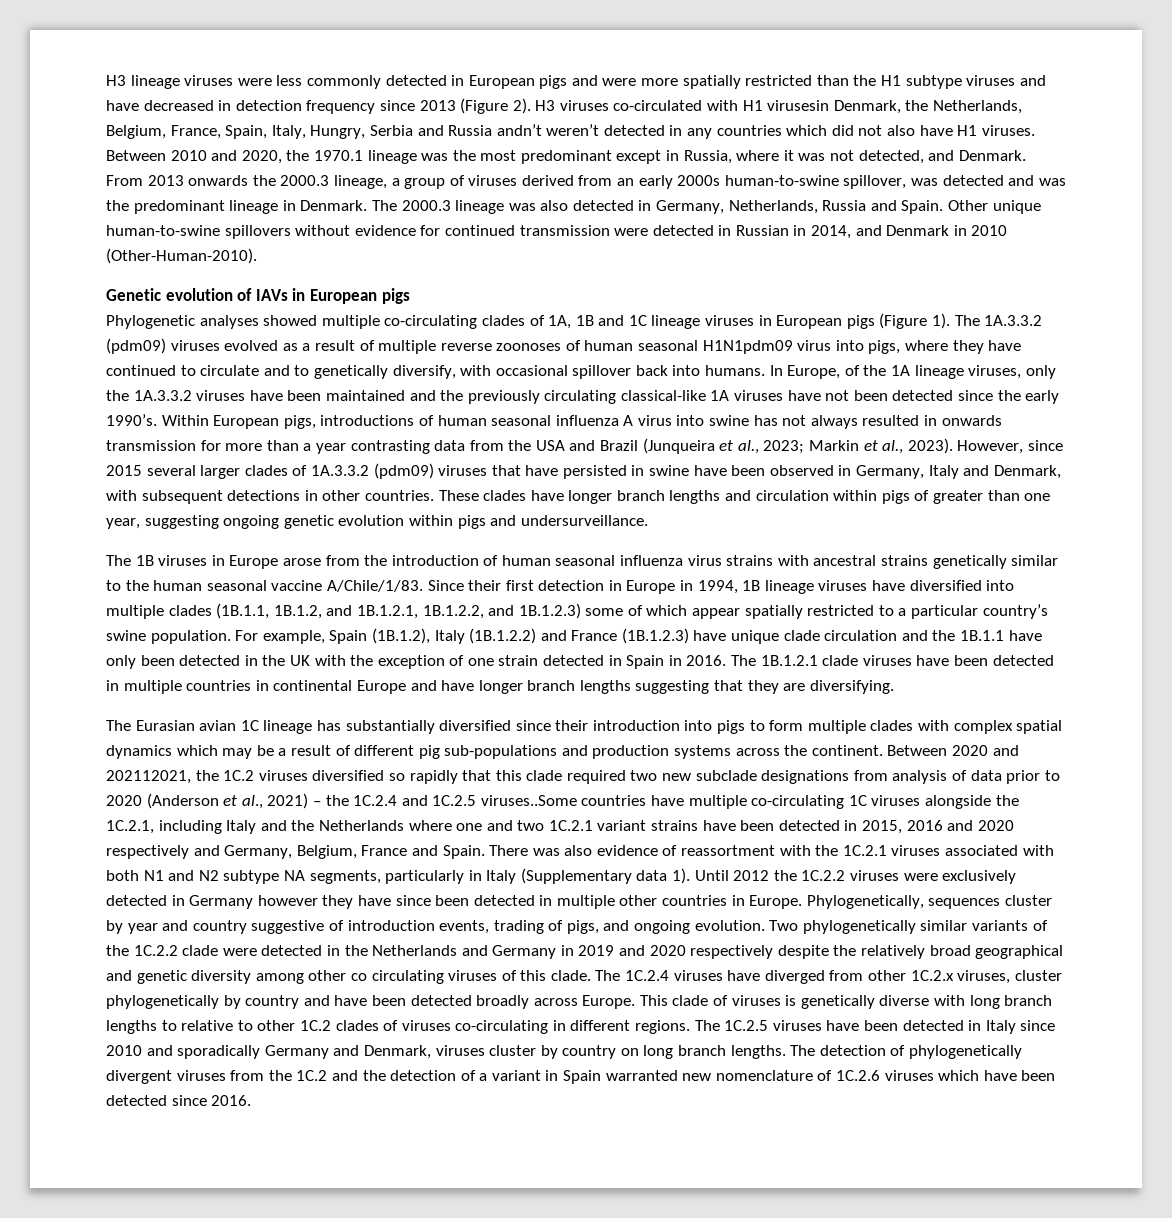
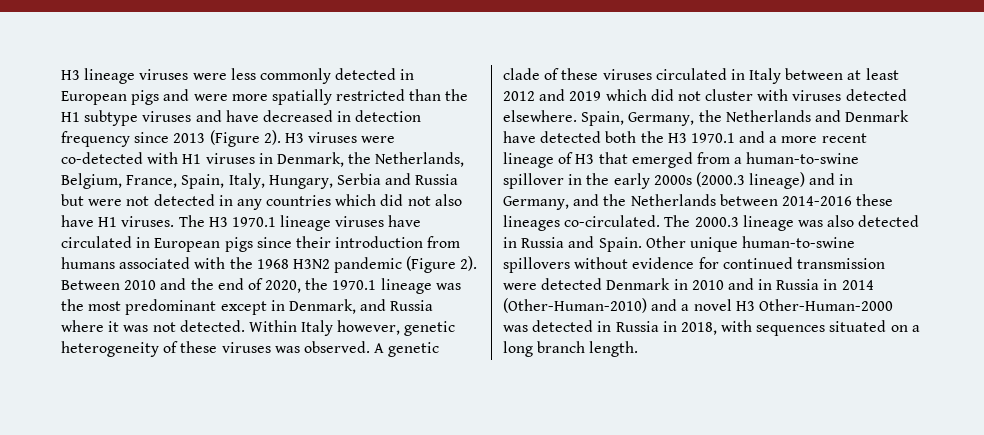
[613,100,830,111] co-circulated with H1 virusesin -> [361,136,396,143] [61,152,273,164] were co-detected with H1 viruses in
[310,125,366,139] Hungry, -> [268,175,333,189] Hungary,
[496,124,600,136] andn’t weren’t -> [61,194,150,206] but were not
[106,150,238,161] Between 2010 and -> [178,215,422,231] [61,236,461,252] [61,256,478,273] [61,278,263,290] The H3 1970.1 lineage viruses have circulated in European pigs since their introduction from humans associated with the 1968 H3N2 pandemic (Figure 2). Between 2010 and the end of
[683,150,732,164] Russia, -> [288,299,434,314] Denmark, and Russia
[858,150,1026,164] [106,175,1066,189] [106,200,368,214] detected, and Denmark. From 2013 onwards the 2000.3 lineage, a group of viruses derived from an early 2000s human-to-swine spillover, was detected and was the predominant lineage in Denmark. -> [179,320,456,336] [61,341,440,357] [503,68,899,84] [503,89,907,101] [503,110,910,126] [503,131,867,143] [503,152,860,168] [503,172,854,189] [503,194,894,210] [503,215,661,231] detected. Within Italy however, genetic heterogeneity of these viruses was observed. A genetic clade of these viruses circulated in Italy between at least 2012 and 2019 which did not cluster with viruses detected elsewhere. Spain, Germany, the Netherlands and Denmark have detected both the H3 1970.1 and a more recent lineage of H3 that emerged from a human-to-swine spillover in the early 2000s (2000.3 lineage) and in Germany, and the Netherlands between 2014-2016 these lineages co-circulated.
[656,200,818,214] Germany, Netherlands, -> (517, 242) none
[718,225,1008,239] [106,248,257,264] [106,288,410,304] [106,313,1043,329] [106,338,1022,354] [106,365,1056,379] [106,390,1060,404] [106,414,1002,429] [106,438,1063,454] [106,463,1061,479] [106,490,1051,504] [106,515,648,529] [106,555,1059,569] [106,580,1015,594] [106,603,1048,619] [106,628,1042,644] [106,655,1054,669] [106,680,894,694] [106,720,1063,734] [106,745,1019,759] [106,770,1060,784] [106,793,1019,809] [106,820,1014,834] [106,845,1054,859] [106,868,1017,884] [106,895,1053,909] [106,920,1048,934] [106,945,1064,959] [106,970,1062,984] [106,995,1053,1009] [106,1020,1056,1034] [106,1045,1023,1059] [106,1070,1056,1084] [106,1095,252,1106] in Russian in 2014, and Denmark in 2010 (Other-Human-2010). // Genetic evolution of IAVs in European pigs // Phylogenetic analyses showed multiple co-circulating clades of 1A, 1B and 1C lineage viruses in European pigs (Figure 1). The 1A.3.3.2 (pdm09) viruses evolved as a result of multiple reverse zoonoses of human seasonal H1N1pdm09 virus into pigs, where they have continued to circulate and to genetically diversify, with occasional spillover back into humans. In Europe, of the 1A lineage viruses, only the 1A.3.3.2 viruses have been maintained and the previously circulating classical-like 1A viruses have not been detected since the early 1990’s. Within European pigs, introductions of human seasonal influenza A virus into swine has not always resulted in onwards transmission for more than a year contrasting data from the USA and Brazil (Junqueira et al., 2023; Markin et al., 2023). However, since 2015 several larger clades of 1A.3.3.2 (pdm09) viruses that have persisted in swine have been observed in Germany, Italy and Denmark, with subsequent detections in other countries. These clades have longer branch lengths and circulation within pigs of greater than one year, suggesting ongoing genetic evolution within pigs and undersurveillance. // The 1B viruses in Europe arose from the introduction of human seasonal influenza virus strains with ancestral strains genetically similar to the human seasonal vaccine A/Chile/1/83. Since their first detection in Europe in 1994, 1B lineage viruses have diversified into multiple clades (1B.1.1, 1B.1.2, and 1B.1.2.1, 1B.1.2.2, and 1B.1.2.3) some of which appear spatially restricted to a particular country’s swine population. For example, Spain (1B.1.2), Italy (1B.1.2.2) and France (1B.1.2.3) have unique clade circulation and the 1B.1.1 have only been detected in the UK with the exception of one strain detected in Spain in 2016. The 1B.1.2.1 clade viruses have been detected in multiple countries in continental Europe and have longer branch lengths suggesting that they are diversifying. // The Eurasian avian 1C lineage has substantially diversified since their introduction into pigs to form multiple clades with complex spatial dynamics which may be a result of different pig sub-populations and production systems across the continent. Between 2020 and 202112021, the 1C.2 viruses diversified so rapidly that this clade required two new subclade designations from analysis of data prior to 2020 (Anderson et al., 2021) – the 1C.2.4 and 1C.2.5 viruses..Some countries have multiple co-circulating 1C viruses alongside the 1C.2.1, including Italy and the Netherlands where one and two 1C.2.1 variant strains have been detected in 2015, 2016 and 2020 respectively and Germany, Belgium, France and Spain. There was also evidence of reassortment with the 1C.2.1 viruses associated with both N1 and N2 subtype NA segments, particularly in Italy (Supplementary data 1). Until 2012 the 1C.2.2 viruses were exclusively detected in Germany however they have since been detected in multiple other countries in Europe. Phylogenetically, sequences cluster by year and country suggestive of introduction events, trading of pigs, and ongoing evolution. Two phylogenetically similar variants of the 1C.2.2 clade were detected in the Netherlands and Germany in 2019 and 2020 respectively despite the relatively broad geographical and genetic diversity among other co circulating viruses of this clade. The 1C.2.4 viruses have diverged from other 1C.2.x viruses, cluster phylogenetically by country and have been detected broadly across Europe. This clade of viruses is genetically diverse with long branch lengths to relative to other 1C.2 clades of viruses co-circulating in different regions. The 1C.2.5 viruses have been detected in Italy since 2010 and sporadically Germany and Denmark, viruses cluster by country on long branch lengths. The detection of phylogenetically divergent viruses from the 1C.2 and the detection of a variant in Spain warranted new nomenclature of 1C.2.6 viruses which have been detected since 2016. -> [606,278,874,290] [503,298,893,313] [503,320,920,336] [503,341,639,357] Denmark in 2010 and in Russia in 2014 (Other-Human-2010) and a novel H3 Other-Human-2000 was detected in Russia in 2018, with sequences situated on a long branch length.

